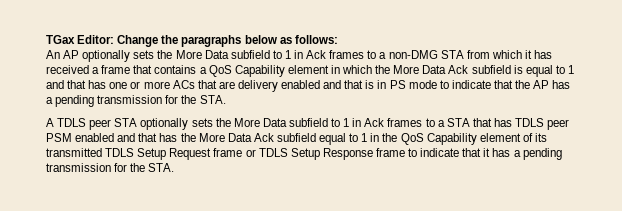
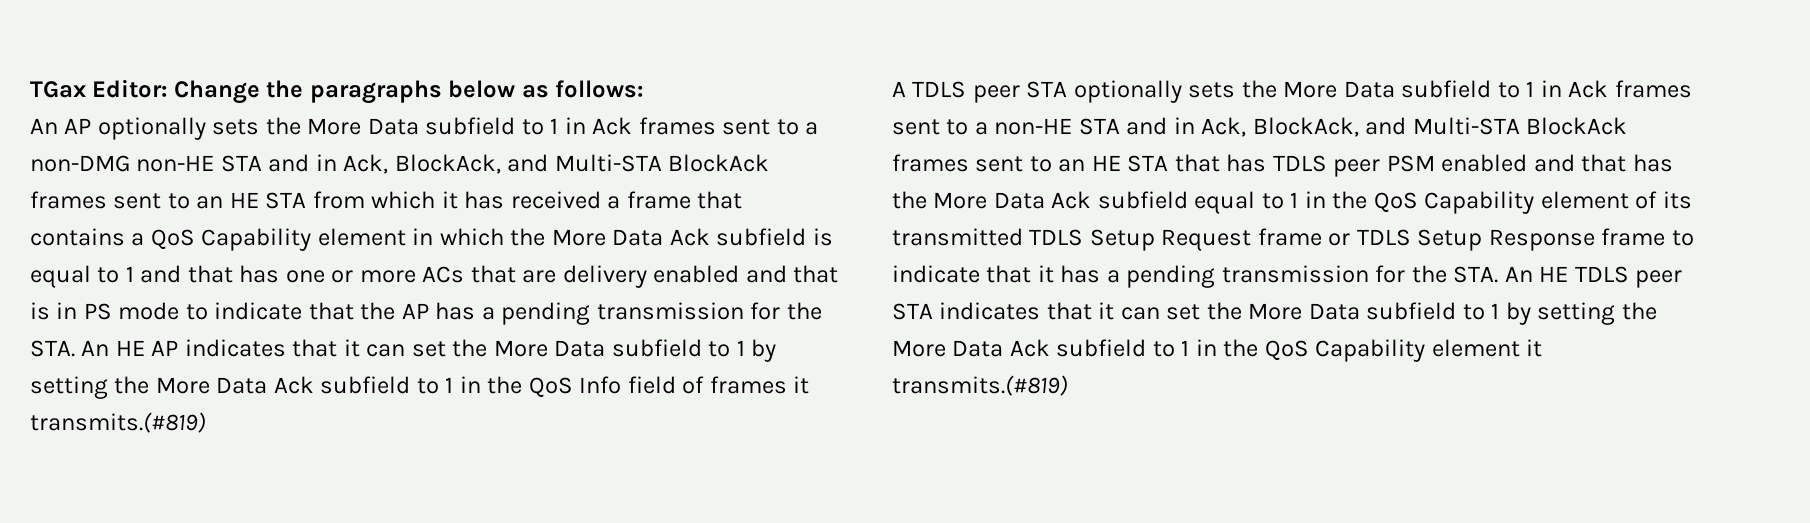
(365, 54) none -> [722,119,771,135] sent
(438, 54) none -> [136,154,770,174] [30,191,259,209] non-HE STA and in Ack, BlockAck, and Multi-STA BlockAck frames sent to an HE
(226, 99) none -> [81,339,777,362] [30,376,810,399] [30,412,206,433] An HE AP indicates that it can set the More Data subfield to 1 by setting the More Data Ack subfield to 1 in the QoS Info field of frames it transmits.(#819)
[425,118,445,127] to a -> [892,117,1628,137] [892,154,1121,172] sent to a non-HE STA and in Ack, BlockAck, and Multi-STA BlockAck frames sent to an HE
(175, 167) none -> [1504,266,1683,288] [892,302,1657,325] [892,339,1543,362] [892,375,1068,396] An HE TDLS peer STA indicates that it can set the More Data subfield to 1 by setting the More Data Ack subfield to 1 in the QoS Capability element it transmits.(#819)

